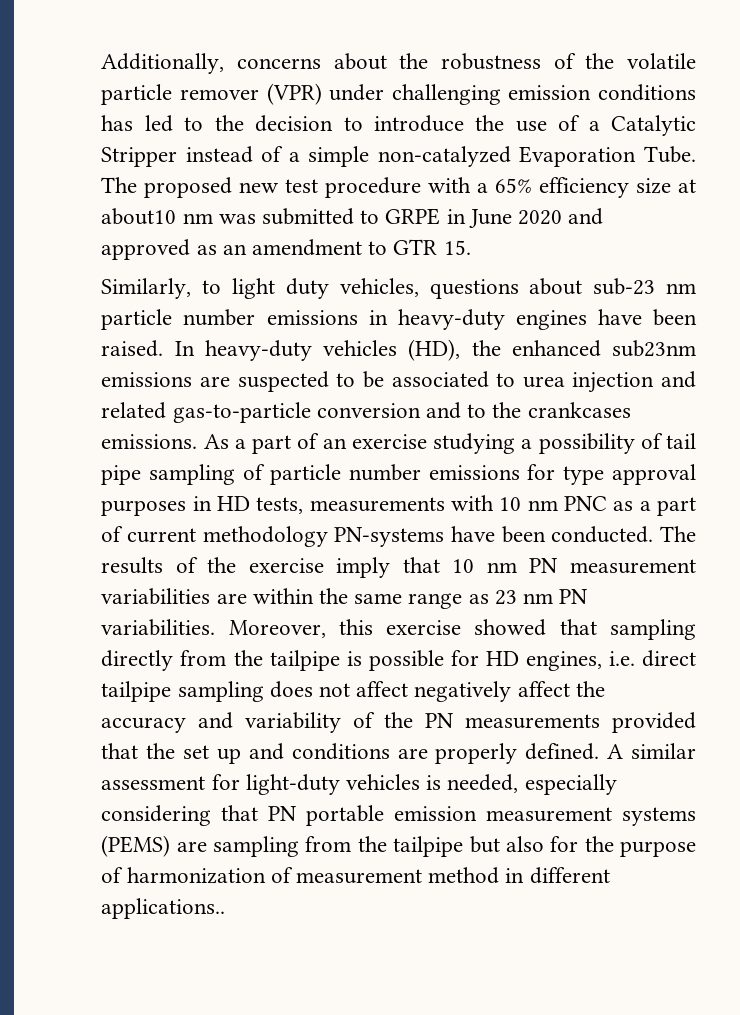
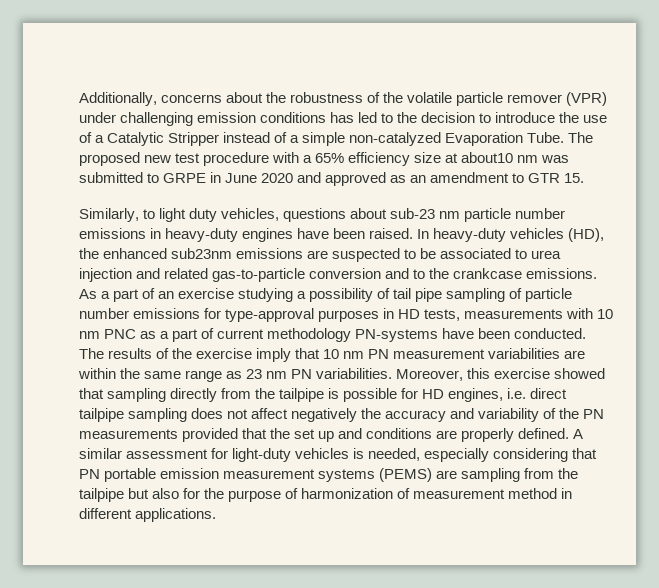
[527,402,631,418] crankcases -> [453,268,523,279] crankcase
[563,464,696,485] type approval -> [224,308,314,322] type-approval
[517,681,570,697] affect -> (357, 415) none
[101,898,226,919] applications.. -> [134,508,216,522] applications.

